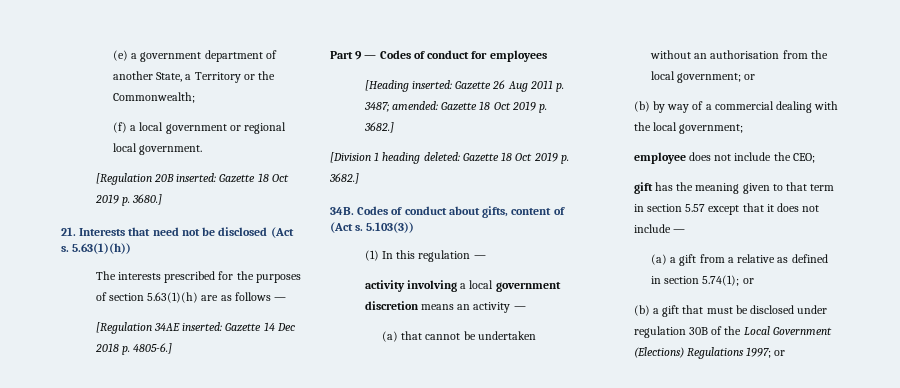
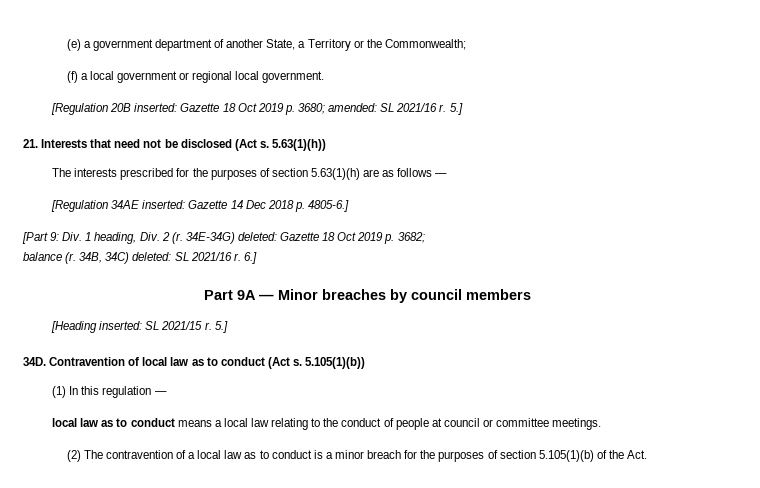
[132,194,163,205] 3680.] -> [298,103,463,115] 3680; amended: SL 2021/16 r. 5.]
[330,50,547,62] [364,80,565,92] [363,101,548,113] [363,122,394,133] [330,152,421,164] Part 9 — Codes of conduct for employees // [Heading inserted: Gazette 26 Aug 2011 p. 3487; amended: Gazette 18 Oct 2019 p. 3682.] // [Division 1 heading -> [22,232,235,244] [Part 9: Div. 1 heading, Div. 2 (r. 34E-34G)
[329,173,359,184] [330,206,565,218] [330,222,415,233] 3682.] // 34B. Codes of conduct about gifts, content of (Act s. 5.103(3)) -> [397,232,425,243] [23,252,257,264] [203,289,531,303] [51,321,228,333] [23,357,366,369] 3682; // balance (r. 34B, 34C) deleted: SL 2021/16 r. 6.] // Part 9A — Minor breaches by council members // [Heading inserted: SL 2021/15 r. 5.] // 34D. Contravention of local law as to conduct (Act s. 5.105(1)(b))
[364,280,561,292] [364,301,526,313] [381,331,536,342] [649,50,828,59] [650,71,756,83] [633,101,839,113] [633,122,744,134] [633,152,815,164] [633,182,835,194] [633,203,820,215] [633,224,685,233] [650,254,828,266] [650,275,754,286] [633,305,828,317] [633,326,832,338] [633,347,786,359] activity involving a local government discretion means an activity — // (a) that cannot be undertaken without an authorisation from the local government; or // (b) by way of a commercial dealing with the local government; // employee does not include the CEO; // gift has the meaning given to that term in section 5.57 except that it does not include — // (a) a gift from a relative as defined in section 5.74(1); or // (b) a gift that must be disclosed under regulation 30B of the Local Government (Elections) Regulations 1997; or -> [52,418,602,430] [66,450,648,462] local law as to conduct means a local law relating to the conduct of people at council or committee meetings. // (2) The contravention of a local law as to conduct is a minor breach for the purposes of section 5.105(1)(b) of the Act.

